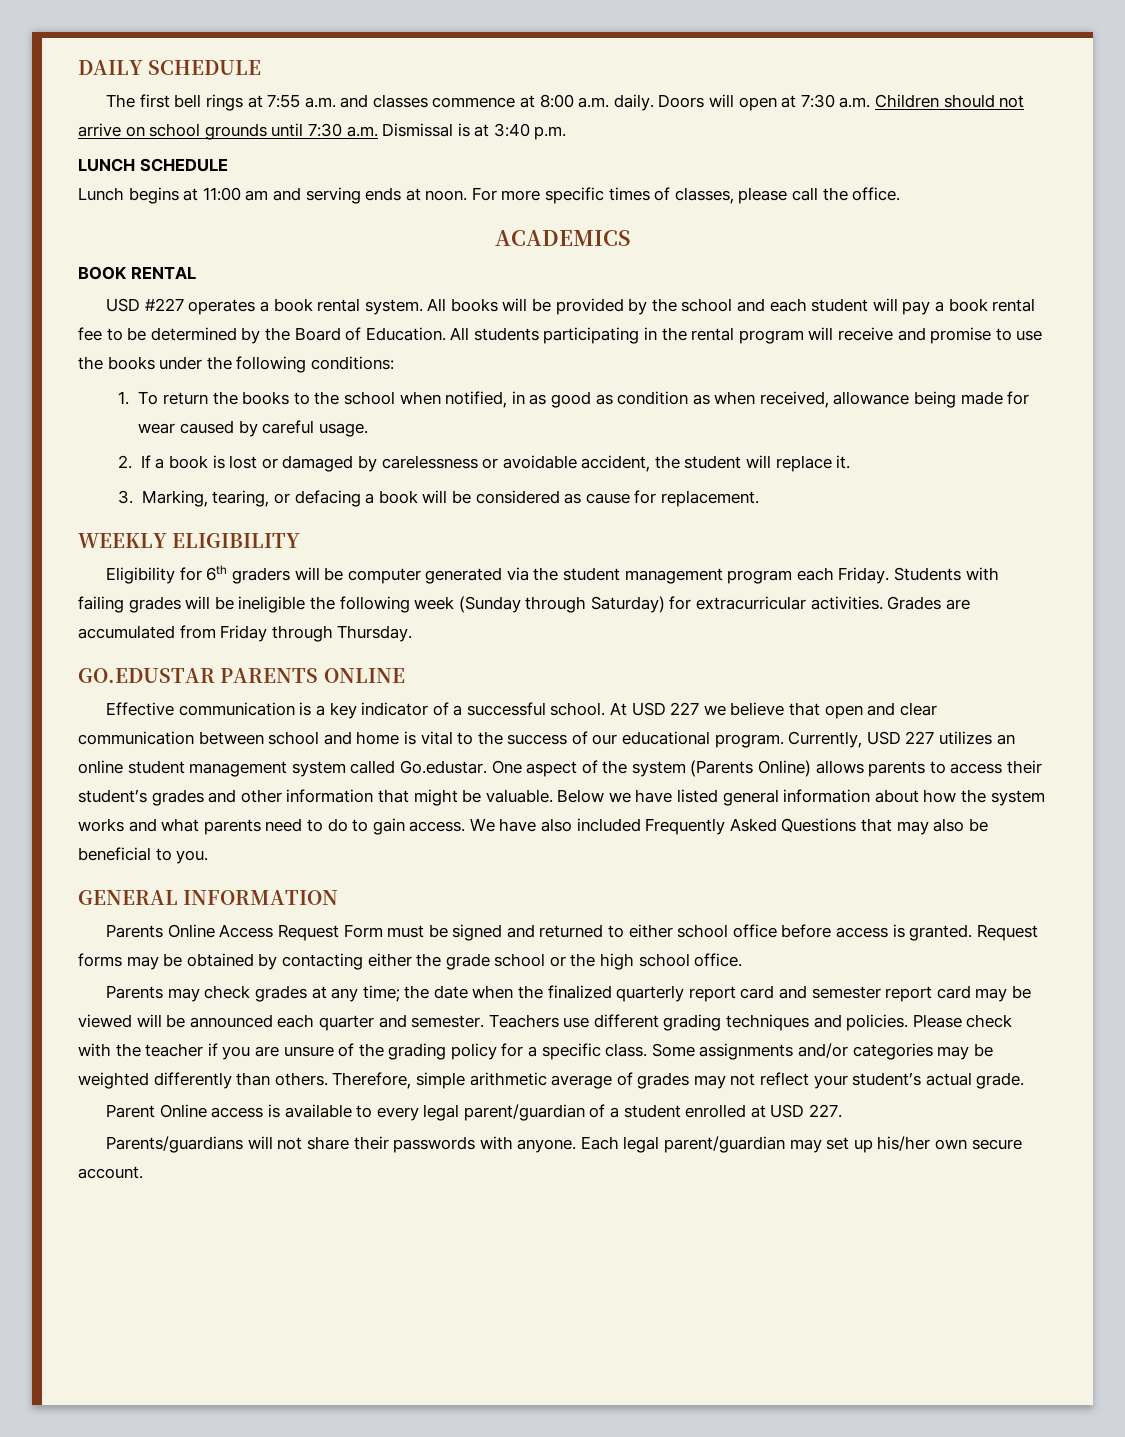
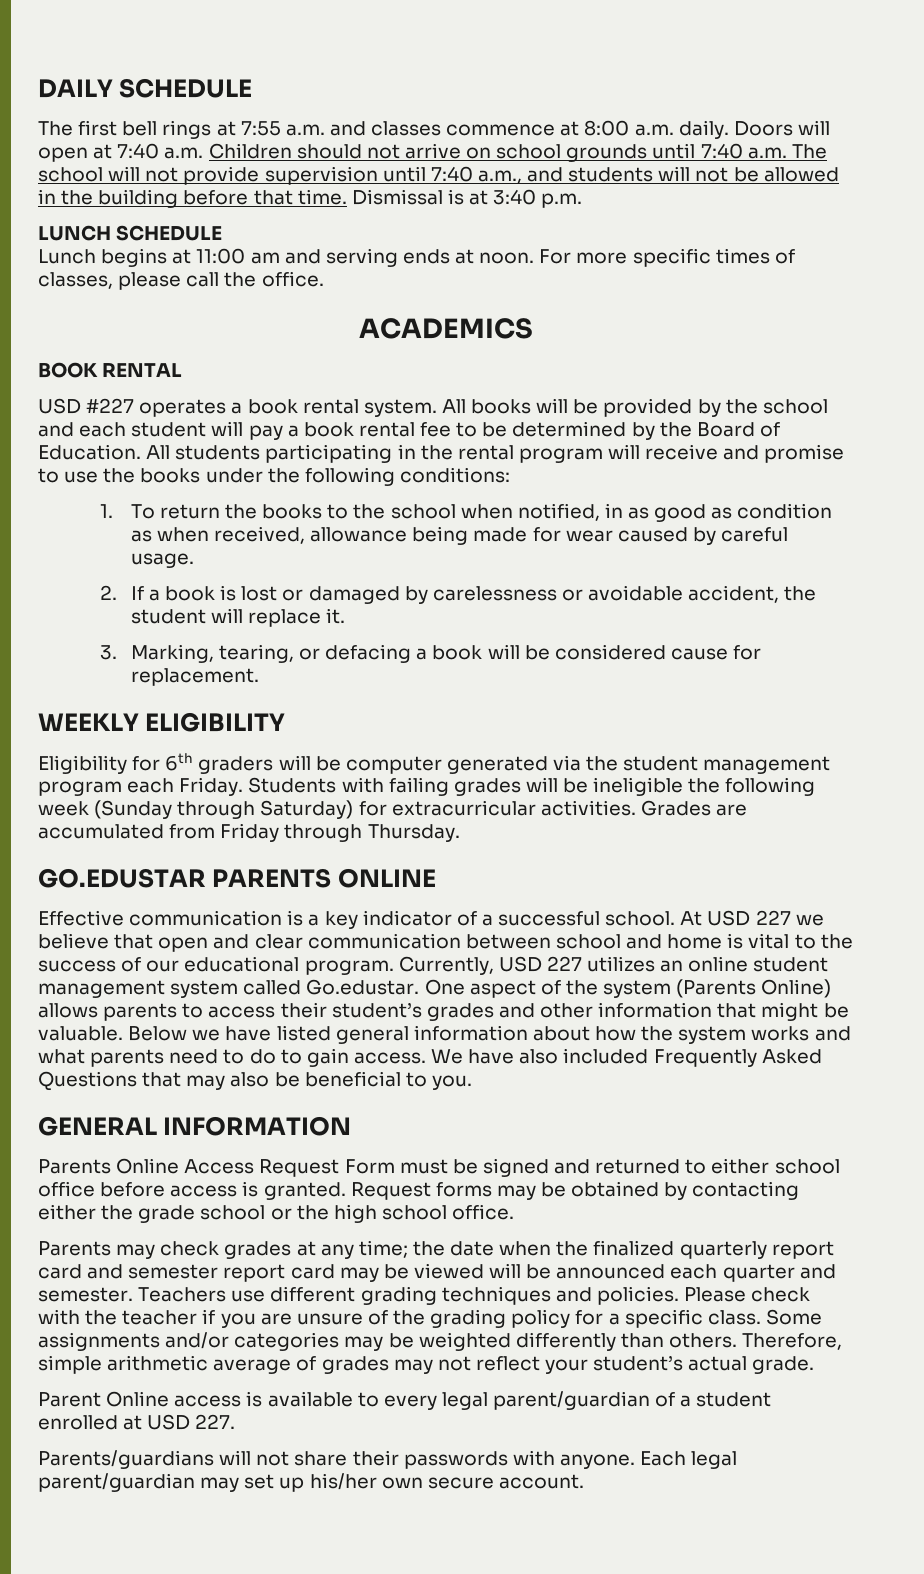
[800,94,835,108] 7:30 -> [117,143,160,159] 7:40
[307,123,378,137] 7:30 a.m. -> [700,143,827,159] [38,166,839,185] [38,189,347,208] 7:40 a.m. The school will not provide supervision until 7:40 a.m., and students will not be allowed in the building before that time.
[564,493,582,504] as -> (666, 652) none

